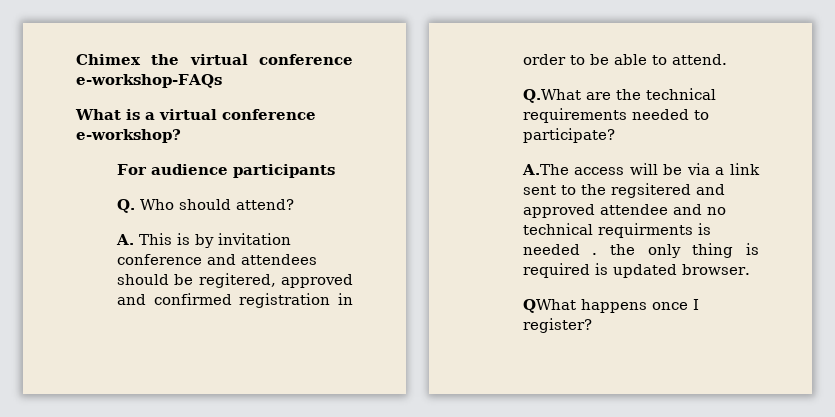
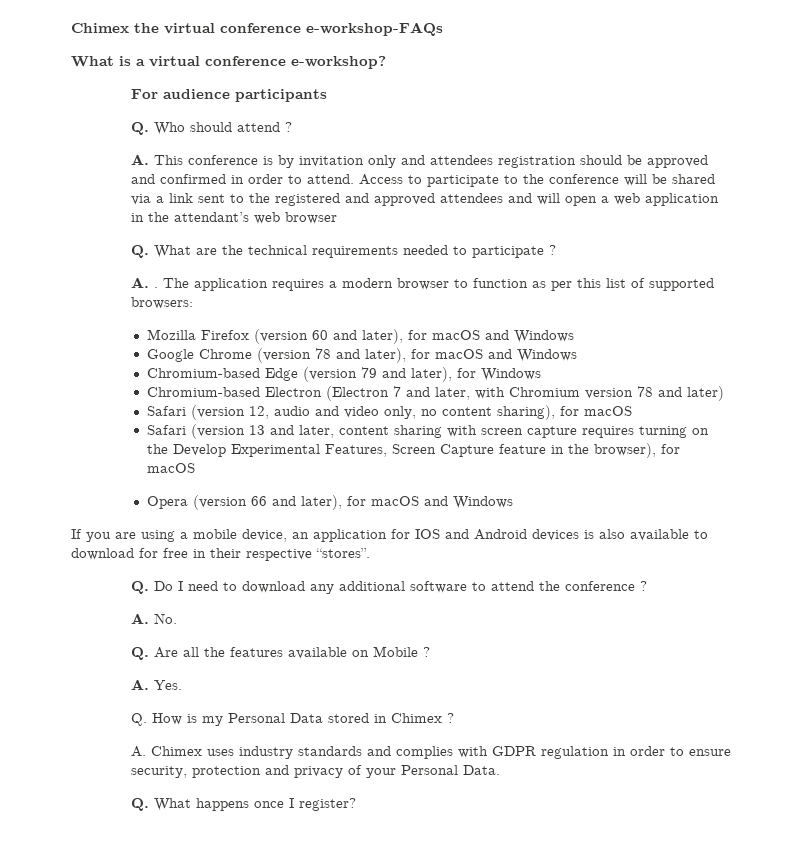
[235,199,294,210] attend? -> [236,122,292,132] attend ?
(172, 239) none -> [187,155,258,165] conference
[116,254,202,265] conference -> [367,155,396,168] only
(317, 259) none -> [497,156,576,168] registration
[198,273,276,288] regitered, -> (642, 160) none
[239,293,353,308] [522,54,727,65] [522,89,581,103] registration in order to be able to attend. // Q.What -> [230,174,715,187] [130,193,719,206] [130,212,337,224] [130,245,191,258] in order to attend. Access to participate to the conference will be shared via a link sent to the registered and approved attendees and will open a web application in the attendant’s web browser // Q. What
[522,128,615,143] [521,163,760,175] [522,183,725,198] [522,204,726,218] [522,223,711,238] [522,243,759,258] [522,263,750,278] [522,299,576,313] participate? // A.The access will be via a link sent to the regsitered and approved attendee and no technical requirments is needed . the only thing is required is updated browser. // QWhat -> [471,245,556,258] [130,277,714,291] [130,297,193,309] [147,329,575,344] [147,348,578,363] [147,367,542,382] [147,386,725,401] [147,405,633,420] [147,424,710,439] [147,443,681,458] [147,463,196,473] [147,495,514,510] [71,529,708,542] [71,548,370,561] [130,581,647,594] [130,613,177,624] [130,646,430,660] [130,679,182,690] [130,713,454,726] [130,746,731,759] [130,765,500,778] [130,798,191,811] participate ? // A. . The application requires a modern browser to function as per this list of supported browsers: // Mozilla Firefox (version 60 and later), for macOS and Windows // Google Chrome (version 78 and later), for macOS and Windows // Chromium-based Edge (version 79 and later), for Windows // Chromium-based Electron (Electron 7 and later, with Chromium version 78 and later) // Safari (version 12, audio and video only, no content sharing), for macOS // Safari (version 13 and later, content sharing with screen capture requires turning on the Develop Experimental Features, Screen Capture feature in the browser), for macOS // Opera (version 66 and later), for macOS and Windows // If you are using a mobile device, an application for IOS and Android devices is also available to download for free in their respective “stores”. // Q. Do I need to download any additional software to attend the conference ? // A. No. // Q. Are all the features available on Mobile ? // A. Yes. // Q. How is my Personal Data stored in Chimex ? // A. Chimex uses industry standards and complies with GDPR regulation in order to ensure security, protection and privacy of your Personal Data. // Q. What

